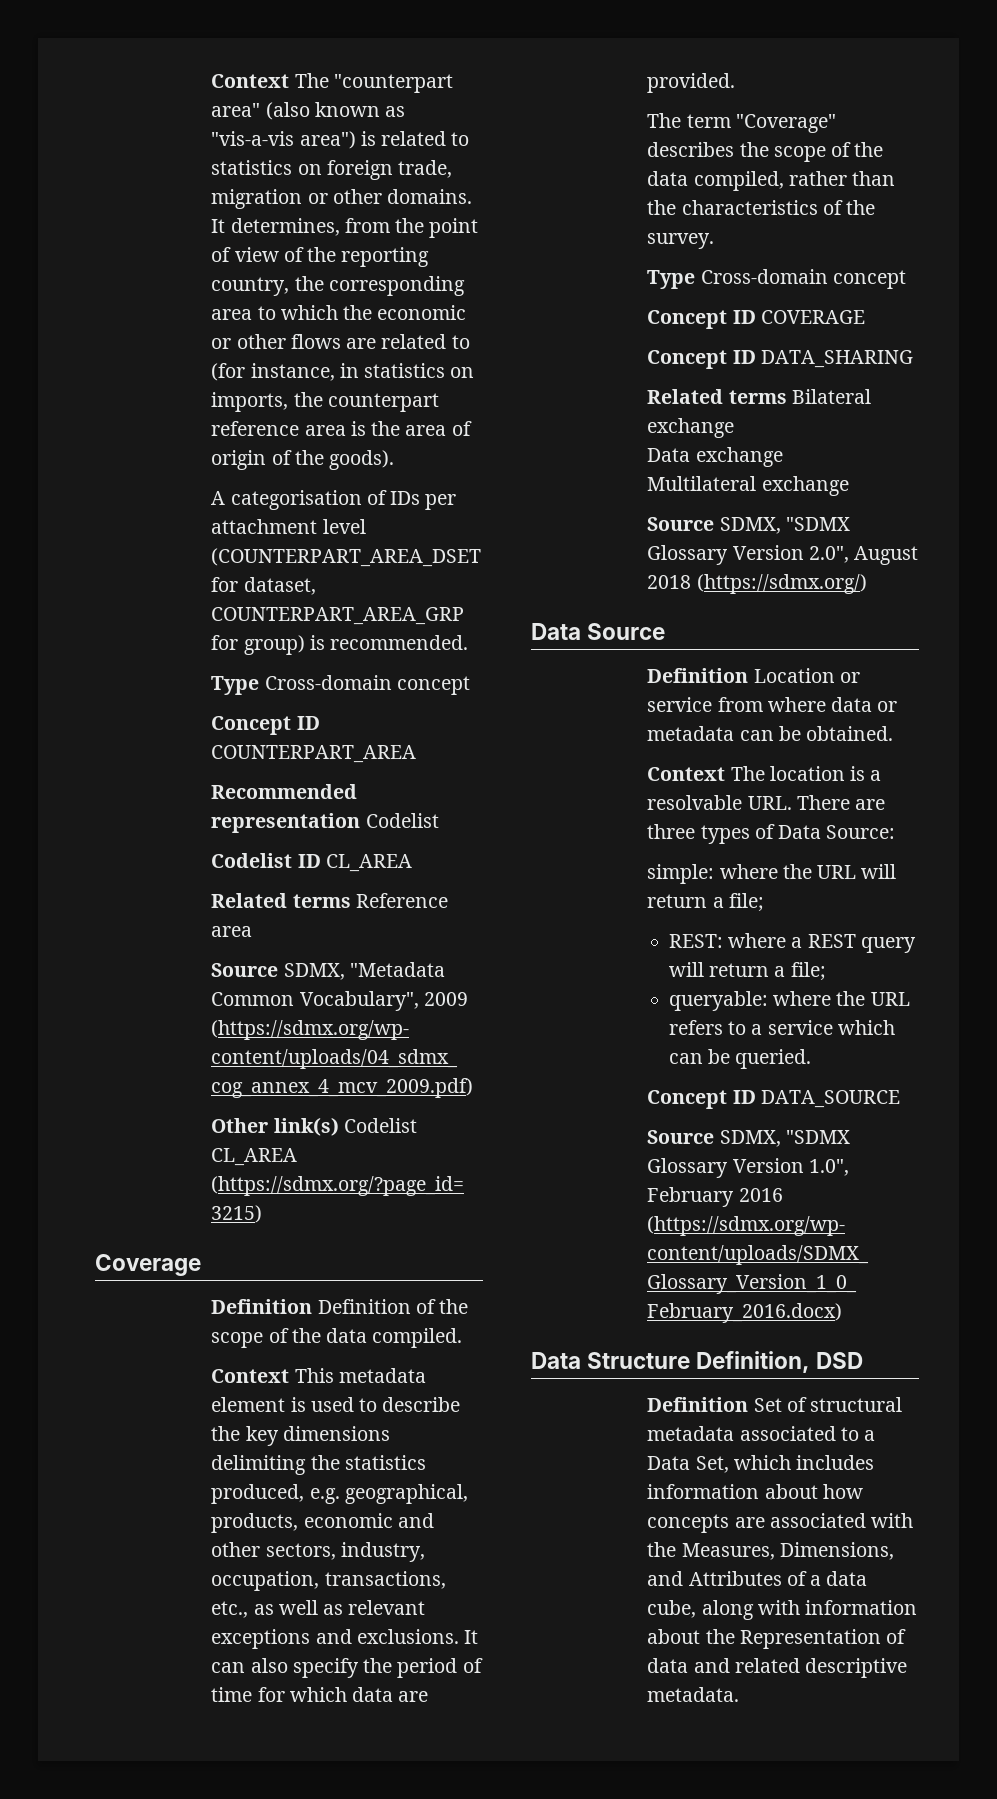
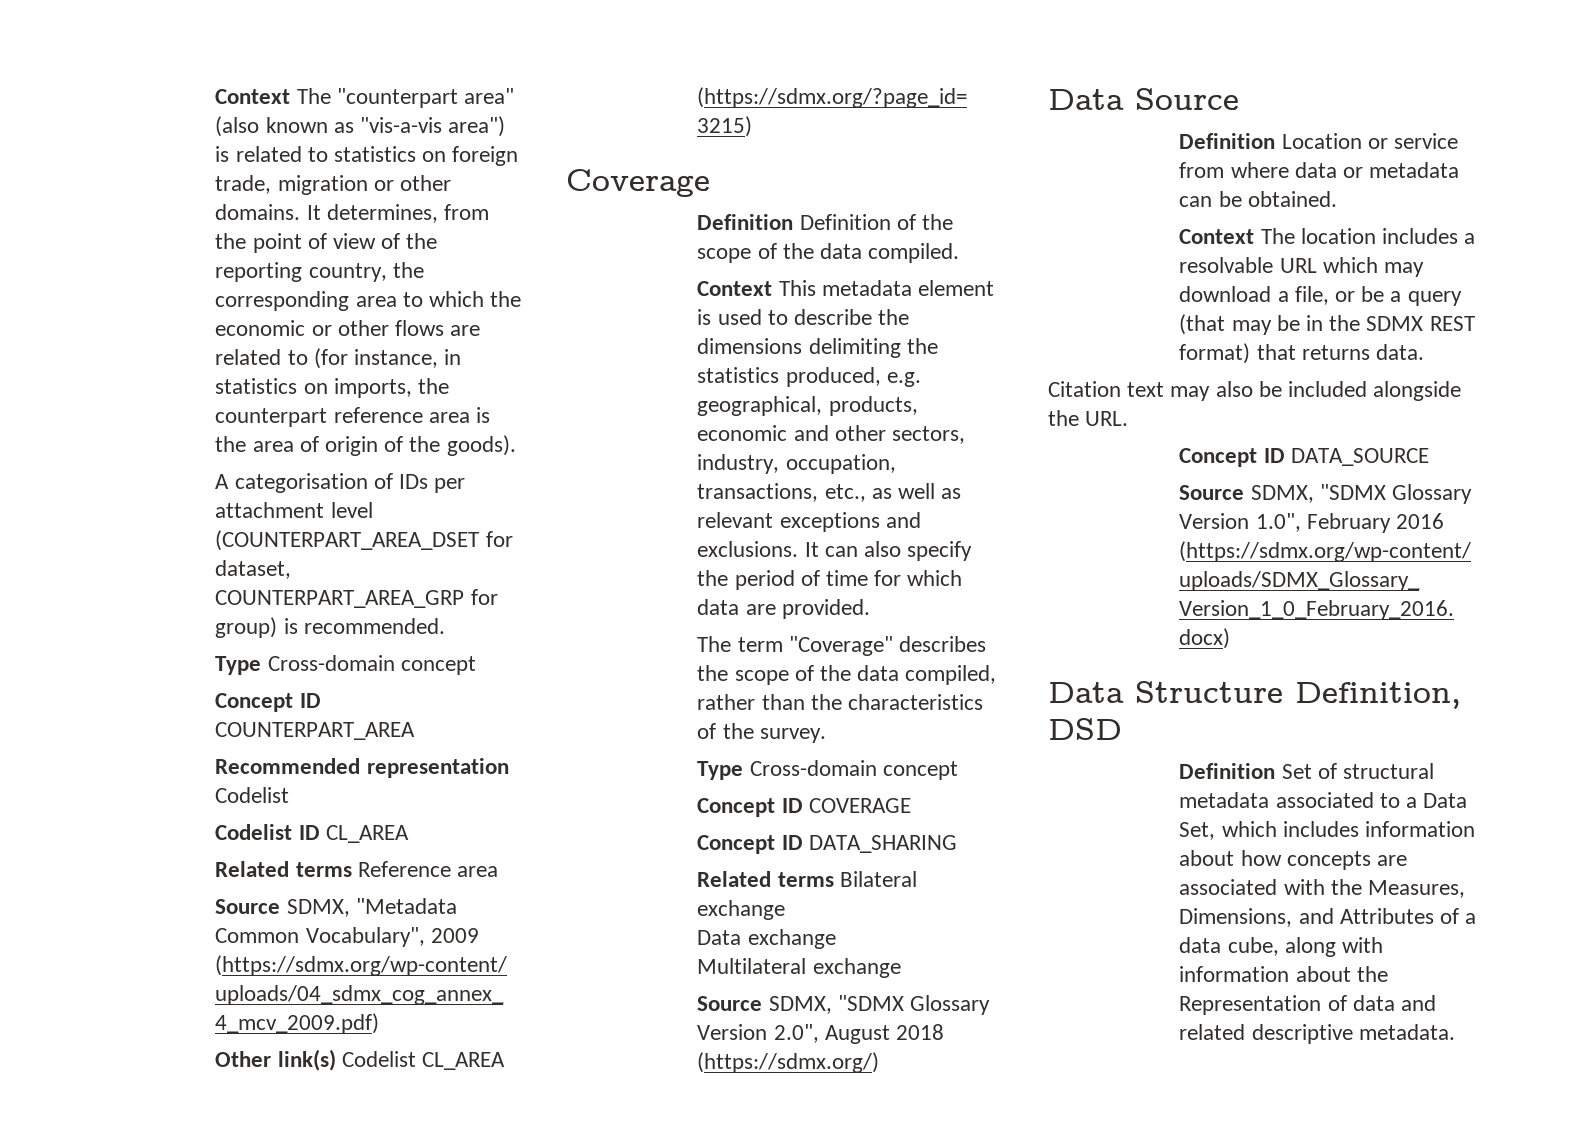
[245,1426,279,1446] key -> (910, 317) none
[850,766,866,781] is -> [1382,228,1459,244] includes
[747,795,886,810] [647,824,896,844] [647,864,897,884] [647,893,764,912] [668,933,916,953] [668,962,826,981] [668,991,910,1011] [668,1020,895,1035] [668,1049,812,1069] URL. There are three types of Data Source: // simple: where the URL will return a file; // REST: where a REST query will return a file; // queryable: where the URL refers to a service which can be queried. -> [1279,257,1425,277] [1179,286,1462,306] [1179,314,1475,335] [1179,343,1425,364] [1048,381,1462,401] [1048,410,1129,426] URL which may download a file, or be a query (that may be in the SDMX REST format) that returns data. // Citation text may also be included alongside the URL.

